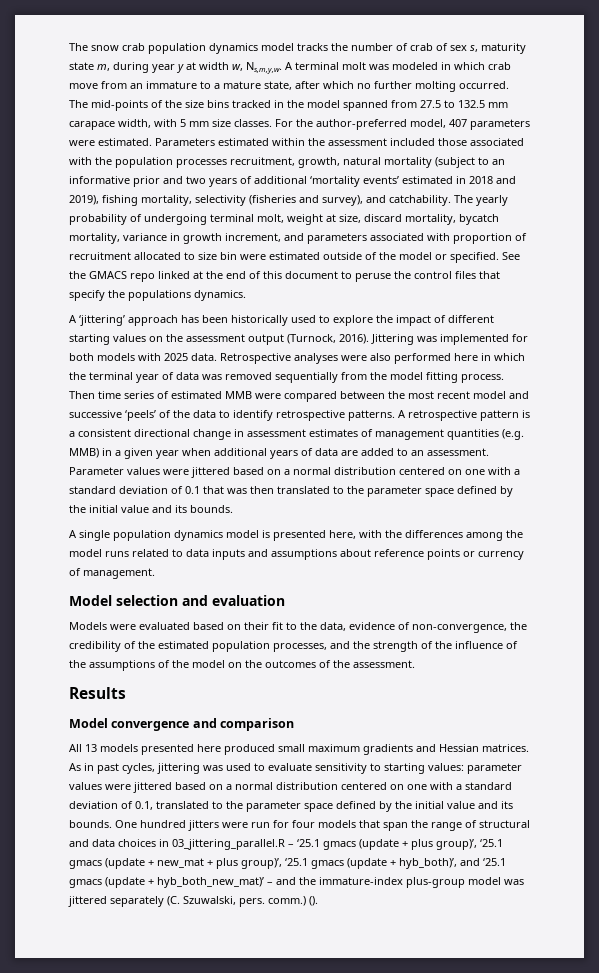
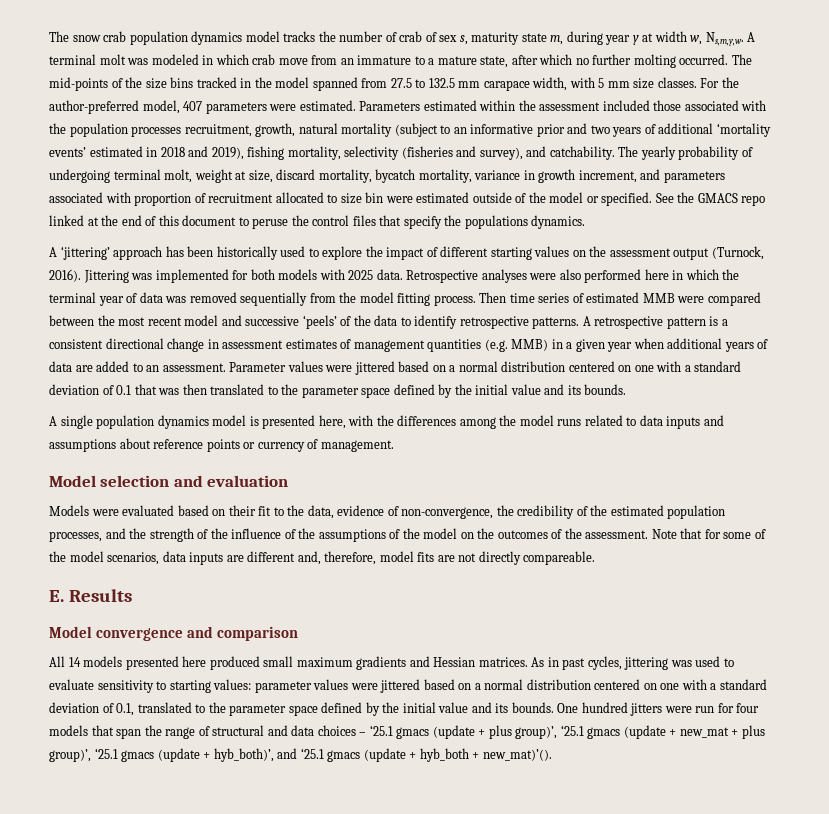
(415, 664) // -> [651,528,766,539] [49,551,596,565] [49,590,64,602] Note that for some of the model scenarios, data inputs are different and, therefore, model fits are not directly compareable. // E.
[85,744,97,752] 13 -> [68,657,81,667] 14
[159,839,285,850] in 03_jittering_parallel.R -> (356, 730) none
[157,877,524,888] [68,896,318,907] hyb_both_new_mat)’ – and the immature-index plus-group model was jittered separately (C. Szuwalski, pers. comm.) (). -> [419,748,552,762] hyb_both + new_mat)’().

